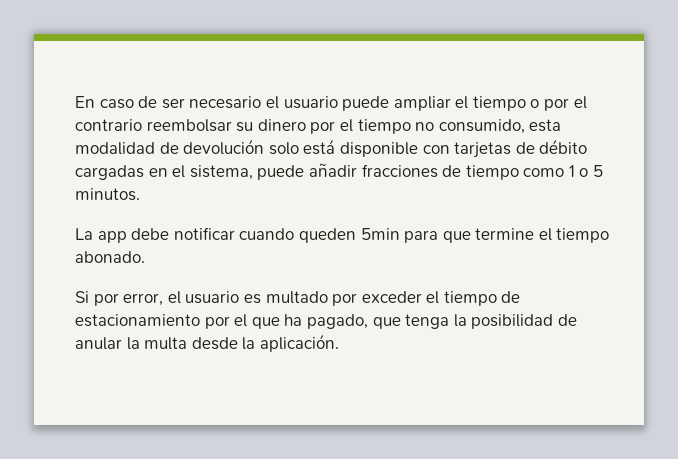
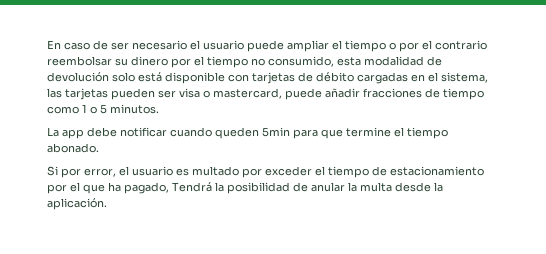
(253, 172) none -> [47,88,282,100] las tarjetas pueden ser visa o mastercard,
[372,314,450,329] que tenga -> [172,182,212,192] Tendrá

